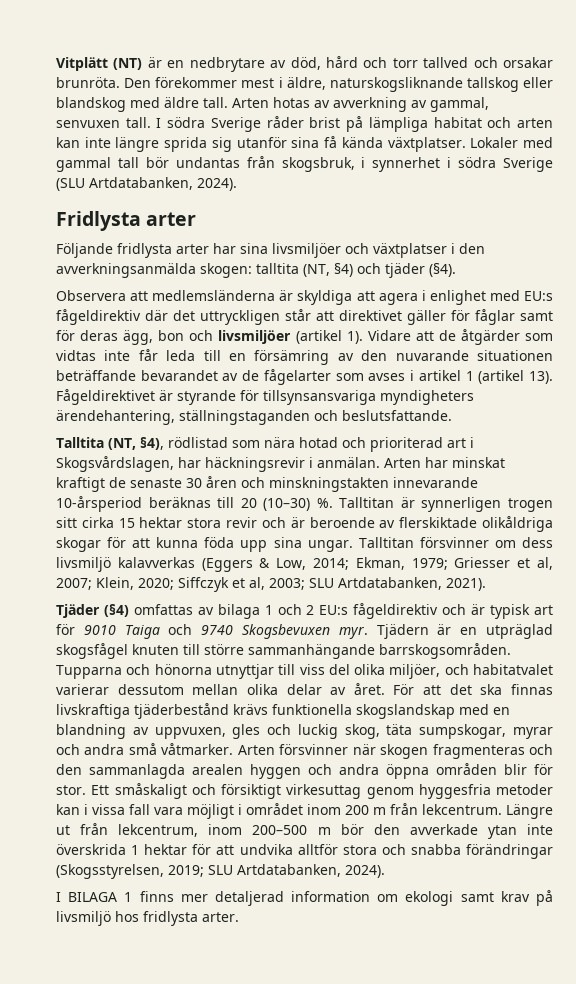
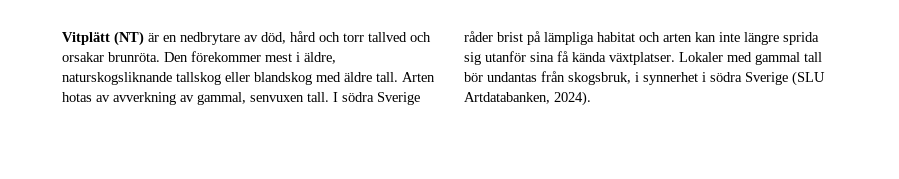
[56,211,197,231] [56,243,485,258] [56,263,456,278] [56,290,554,305] [56,309,553,325] [56,329,553,345] [56,349,553,365] [56,369,554,385] [56,389,474,405] [56,410,452,425] [56,437,474,452] [56,456,505,472] [56,476,478,492] [56,496,553,512] [56,516,553,532] [56,537,553,552] [56,557,554,572] [56,577,486,592] [56,603,553,619] [56,624,553,639] [56,643,511,659] [56,664,553,679] [56,683,553,695] [56,703,510,719] [56,724,553,739] [56,743,553,759] [56,763,553,779] [56,783,553,799] [56,803,553,819] [56,823,554,839] [56,844,553,859] [56,864,385,879] [56,890,553,906] [56,911,239,926] // Fridlysta arter // Följande fridlysta arter har sina livsmiljöer och växtplatser i den avverkningsanmälda skogen: talltita (NT, §4) och tjäder (§4). // Observera att medlemsländerna är skyldiga att agera i enlighet med EU:s fågeldirektiv där det uttryckligen står att direktivet gäller för fåglar samt för deras ägg, bon och livsmiljöer (artikel 1). Vidare att de åtgärder som vidtas inte får leda till en försämring av den nuvarande situationen beträffande bevarandet av de fågelarter som avses i artikel 1 (artikel 13). Fågeldirektivet är styrande för tillsynsansvariga myndigheters ärendehantering, ställningstaganden och beslutsfattande. // Talltita (NT, §4), rödlistad som nära hotad och prioriterad art i Skogsvårdslagen, har häckningsrevir i anmälan. Arten har minskat kraftigt de senaste 30 åren och minskningstakten innevarande 10-årsperiod beräknas till 20 (10–30) %. Talltitan är synnerligen trogen sitt cirka 15 hektar stora revir och är beroende av flerskiktade olikåldriga skogar för att kunna föda upp sina ungar. Talltitan försvinner om dess livsmiljö kalavverkas (Eggers & Low, 2014; Ekman, 1979; Griesser et al, 2007; Klein, 2020; Siffczyk et al, 2003; SLU Artdatabanken, 2021). // Tjäder (§4) omfattas av bilaga 1 och 2 EU:s fågeldirektiv och är typisk art för 9010 Taiga och 9740 Skogsbevuxen myr. Tjädern är en utpräglad skogsfågel knuten till större sammanhängande barrskogsområden. Tupparna och hönorna utnyttjar till viss del olika miljöer, och habitatvalet varierar dessutom mellan olika delar av året. För att det ska finnas livskraftiga tjäderbestånd krävs funktionella skogslandskap med en blandning av uppvuxen, gles och luckig skog, täta sumpskogar, myrar och andra små våtmarker. Arten försvinner när skogen fragmenteras och den sammanlagda arealen hyggen och andra öppna områden blir för stor. Ett småskaligt och försiktigt virkesuttag genom hyggesfria metoder kan i vissa fall vara möjligt i området inom 200 m från lekcentrum. Längre ut från lekcentrum, inom 200–500 m bör den avverkade ytan inte överskrida 1 hektar för att undvika alltför stora och snabba förändringar (Skogsstyrelsen, 2019; SLU Artdatabanken, 2024). // I BILAGA 1 finns mer detaljerad information om ekologi samt krav på livsmiljö hos fridlysta arter. -> (591, 98) none

